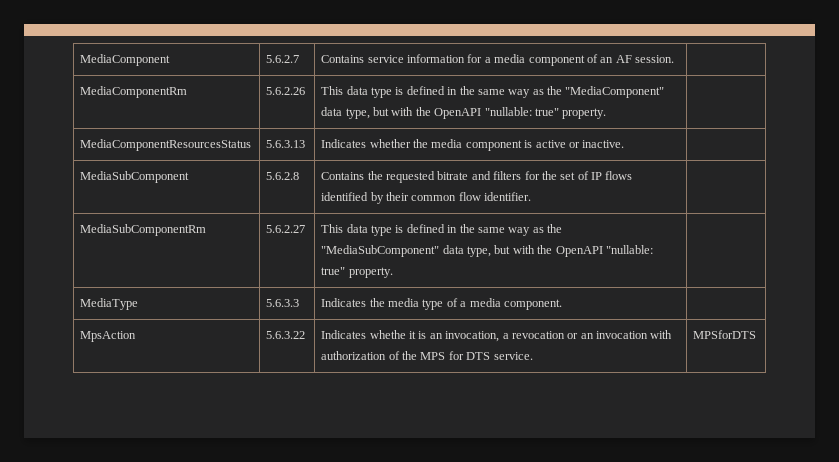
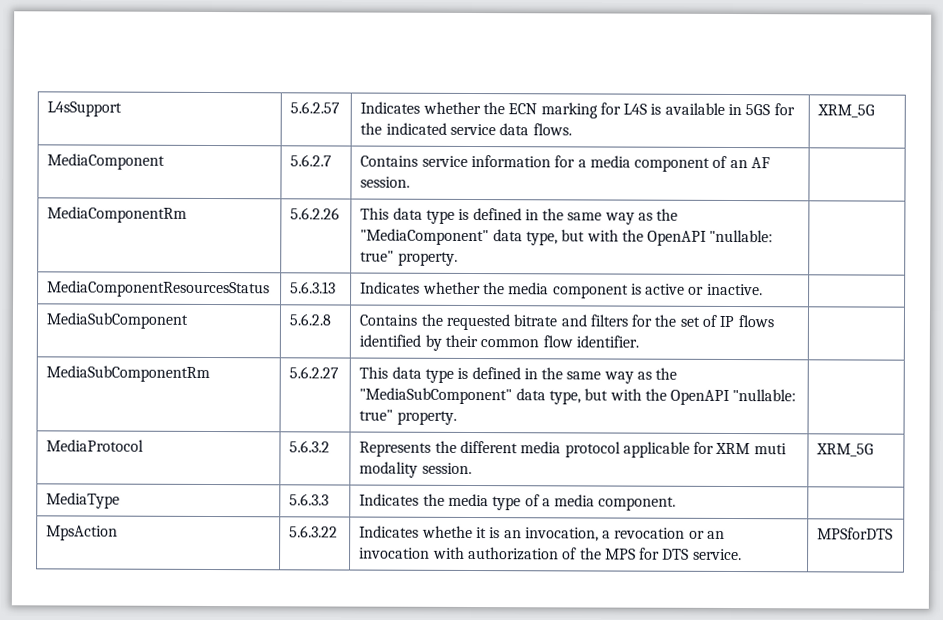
(80, 60) none -> [47,101,123,117] [290,101,341,114] [360,101,795,119] [360,122,572,136] [817,104,876,118] L4sSupport | 5.6.2.57 | Indicates whether the ECN marking for L4S is available in 5GS for the indicated service data flows. | XRM_5G //
(393, 272) none -> [46,439,145,452] [289,440,331,453] [359,440,787,458] [359,461,472,478] [816,443,875,457] // MediaProtocol | 5.6.3.2 | Represents the different media protocol applicable for XRM muti modality session. | XRM_5G

